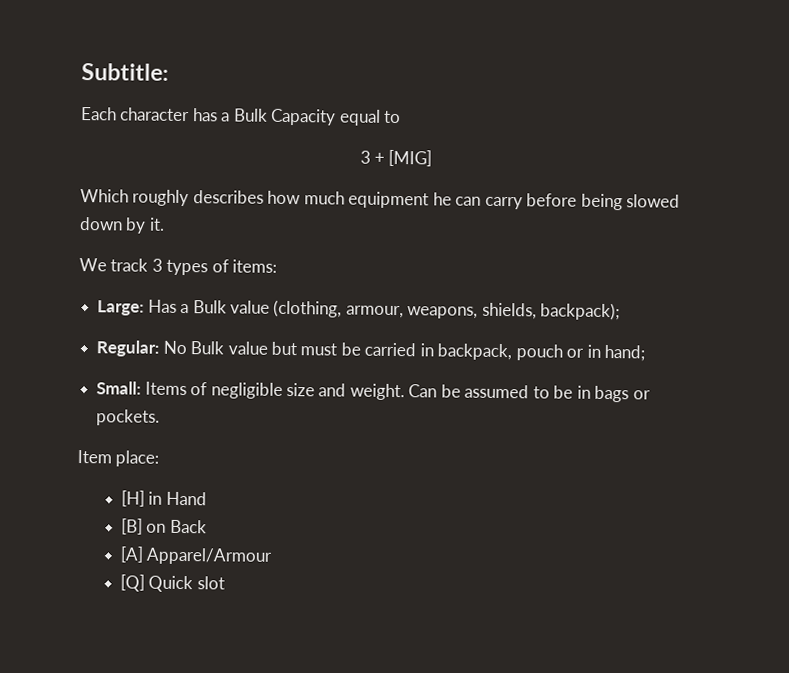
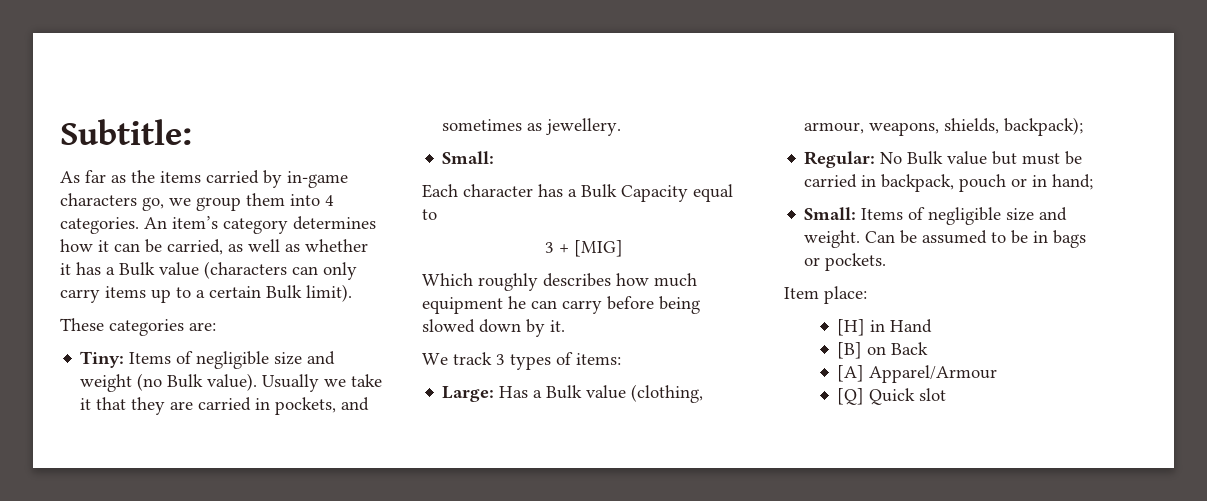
(169, 72) none -> [60,170,348,188] [60,193,334,211] [60,216,376,234] [60,239,368,255] [60,261,357,280] [60,284,352,303] [60,318,216,336] [80,351,336,369] [80,373,383,392] [80,397,370,415] [442,118,622,136] [442,151,495,164] // As far as the items carried by in-game characters go, we group them into 4 categories. An item’s category determines how it can be carried, as well as whether it has a Bulk value (characters can only carry items up to a certain Bulk limit). // These categories are: // Tiny: Items of negligible size and weight (no Bulk value). Usually we take it that they are carried in pockets, and sometimes as jewellery. // Small:

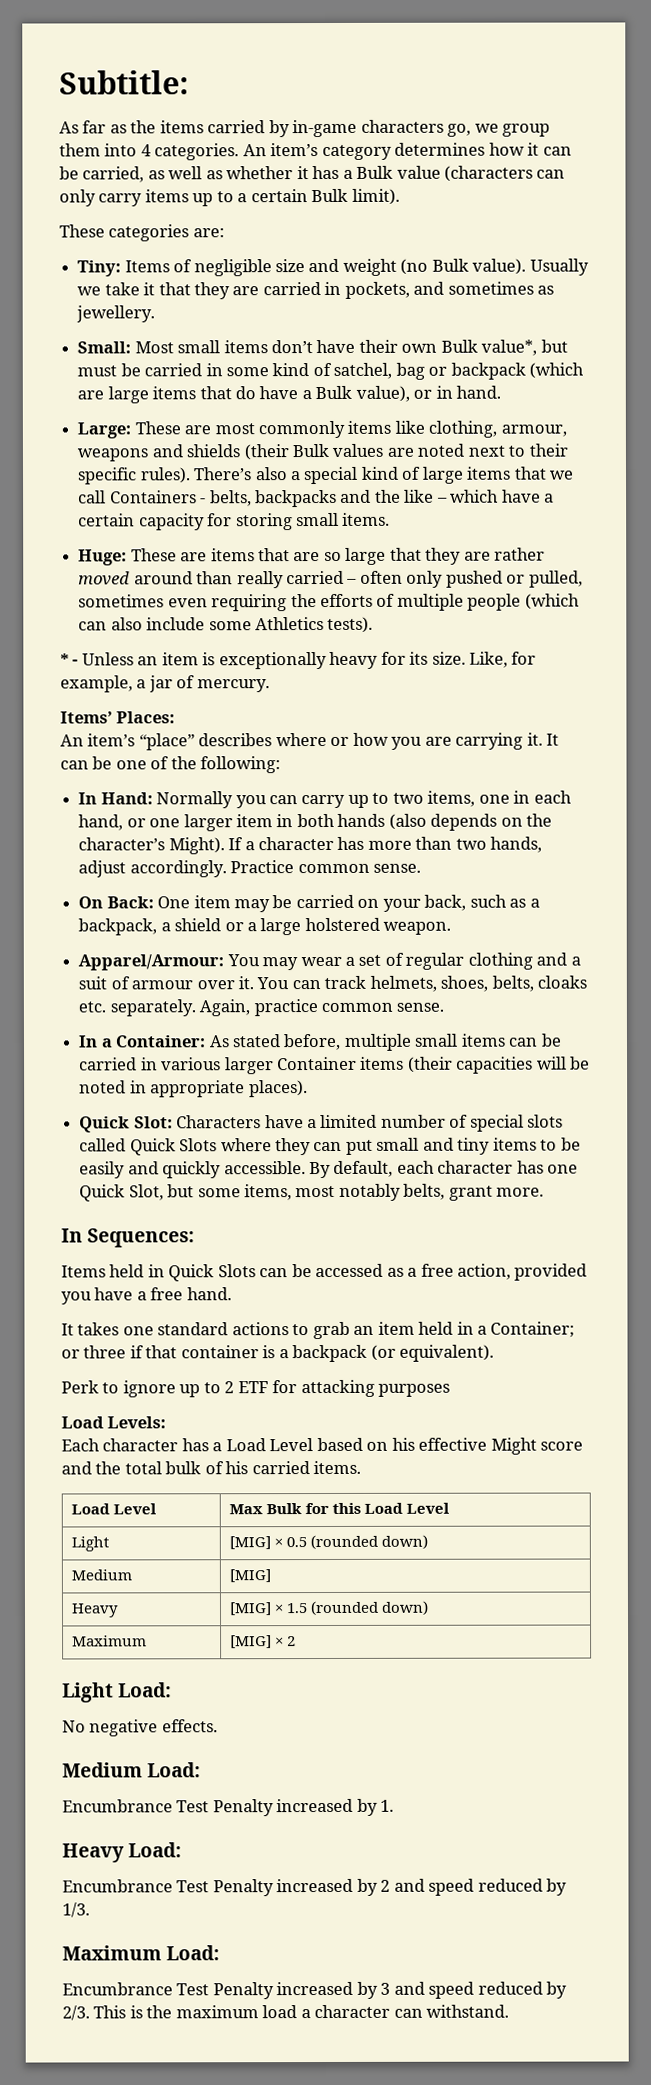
[422,184,733,202] [422,209,437,220] [544,240,623,257] [422,273,697,291] [422,296,700,314] [422,319,565,337] [422,352,621,370] [442,384,704,403] [804,117,1084,136] [804,151,1083,168] [804,174,1094,192] [804,207,1068,225] [804,230,1087,248] [804,253,887,271] [784,286,867,304] [837,319,933,336] [837,342,929,359] [837,365,998,383] [837,388,947,405] // Each character has a Bulk Capacity equal to // 3 + [MIG] // Which roughly describes how much equipment he can carry before being slowed down by it. // We track 3 types of items: // Large: Has a Bulk value (clothing, armour, weapons, shields, backpack); // Regular: No Bulk value but must be carried in backpack, pouch or in hand; // Small: Items of negligible size and weight. Can be assumed to be in bags or pockets. // Item place: // [H] in Hand // [B] on Back // [A] Apparel/Armour // [Q] Quick slot -> [134,339,568,356] [77,362,585,380] [77,385,502,404] [77,420,567,439] [77,443,568,462] [77,466,575,485] [78,489,555,508] [78,512,391,531] [78,547,546,566] [78,570,583,589] [78,593,580,612] [78,616,374,633] [60,651,537,670] [60,675,270,693] [60,711,176,724] [60,732,560,751] [60,756,282,774] [78,790,572,809] [78,813,553,832] [78,836,543,855] [78,860,421,878] [78,894,540,913] [78,917,452,936] [78,952,581,971] [78,975,588,992] [78,999,445,1017] [78,1033,562,1051] [79,1056,591,1075] [79,1080,308,1098] [79,1114,564,1133] [79,1137,581,1156] [79,1160,579,1179] [79,1183,545,1202] [61,1228,196,1248] [61,1263,588,1282] [61,1287,232,1305] [61,1321,576,1340] [61,1344,495,1363] [61,1379,451,1398] [61,1416,167,1429] [61,1437,584,1455] [61,1460,362,1475] [70,1503,157,1515] [228,1502,451,1515] [70,1536,109,1552] [228,1534,428,1550] [70,1569,132,1581] [228,1569,271,1583] [70,1603,119,1618] [228,1600,428,1616] [71,1635,147,1647] [229,1635,296,1649] [62,1682,173,1703] [62,1719,218,1737] [62,1762,202,1778] [62,1798,395,1817] [62,1842,183,1863] [62,1878,568,1897] [62,1902,90,1918] [62,1945,221,1961] [62,1981,568,2000] [62,2004,510,2021] Most small items don’t have their own Bulk value*, but must be carried in some kind of satchel, bag or backpack (which are large items that do have a Bulk value), or in hand. // Large: These are most commonly items like clothing, armour, weapons and shields (their Bulk values are noted next to their specific rules). There’s also a special kind of large items that we call Containers - belts, backpacks and the like – which have a certain capacity for storing small items. // Huge: These are items that are so large that they are rather moved around than really carried – often only pushed or pulled, sometimes even requiring the efforts of multiple people (which can also include some Athletics tests). // * - Unless an item is exceptionally heavy for its size. Like, for example, a jar of mercury. // Items’ Places: // An item’s “place” describes where or how you are carrying it. It can be one of the following: // In Hand: Normally you can carry up to two items, one in each hand, or one larger item in both hands (also depends on the character’s Might). If a character has more than two hands, adjust accordingly. Practice common sense. // On Back: One item may be carried on your back, such as a backpack, a shield or a large holstered weapon. // Apparel/Armour: You may wear a set of regular clothing and a suit of armour over it. You can track helmets, shoes, belts, cloaks etc. separately. Again, practice common sense. // In a Container: As stated before, multiple small items can be carried in various larger Container items (their capacities will be noted in appropriate places). // Quick Slot: Characters have a limited number of special slots called Quick Slots where they can put small and tiny items to be easily and quickly accessible. By default, each character has one Quick Slot, but some items, most notably belts, grant more. // In Sequences: // Items held in Quick Slots can be accessed as a free action, provided you have a free hand. // It takes one standard actions to grab an item held in a Container; or three if that container is a backpack (or equivalent). // Perk to ignore up to 2 ETF for attacking purposes // Load Levels: // Each character has a Load Level based on his effective Might score and the total bulk of his carried items. // Load Level | Max Bulk for this Load Level // Light | [MIG] × 0.5 (rounded down) // Medium | [MIG] // Heavy | [MIG] × 1.5 (rounded down) // Maximum | [MIG] × 2 // Light Load: // No negative effects. // Medium Load: // Encumbrance Test Penalty increased by 1. // Heavy Load: // Encumbrance Test Penalty increased by 2 and speed reduced by 1/3. // Maximum Load: // Encumbrance Test Penalty increased by 3 and speed reduced by 2/3. This is the maximum load a character can withstand.

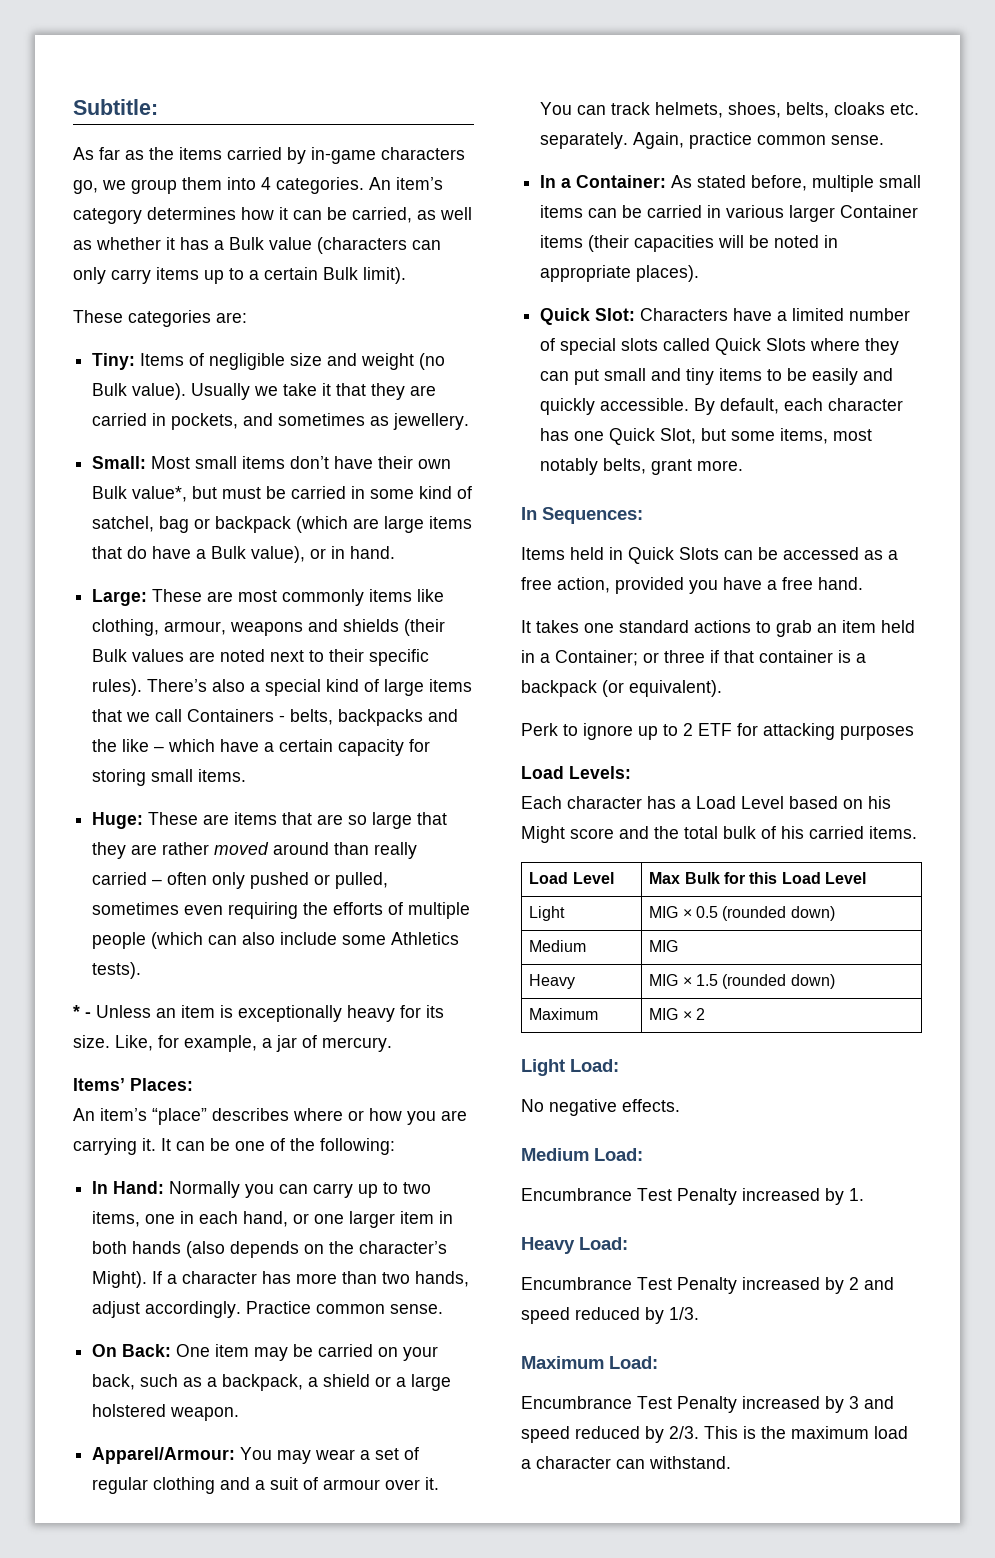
[418,1437,488,1451] effective -> (891, 802) none
[228,1536,271,1550] [MIG] -> [649,906,679,918] MIG
[228,1569,271,1583] [MIG] -> [649,940,679,952] MIG
[228,1602,271,1616] [MIG] -> [649,974,679,986] MIG
[229,1635,272,1649] [MIG] -> [649,1008,679,1020] MIG

